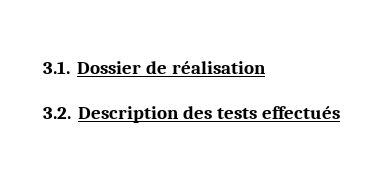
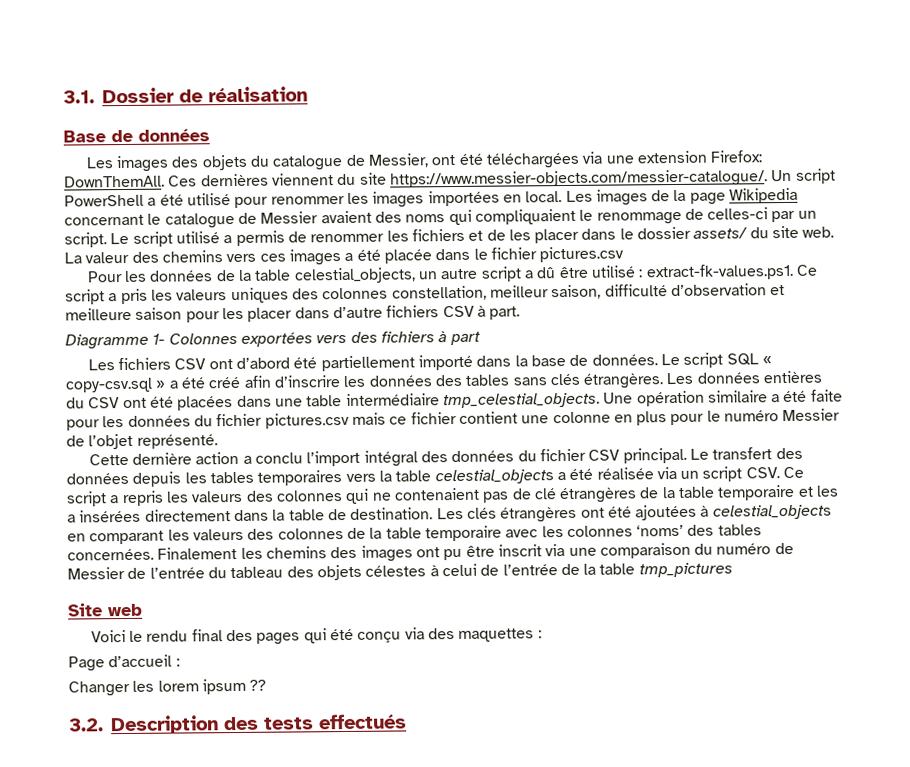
(267, 67) none -> [63,128,210,143] [85,150,764,173] [64,168,836,189] [64,187,799,208] [64,207,817,229] [64,225,835,248] [64,246,625,266] [86,263,818,284] [65,283,786,305] [65,305,521,323] [65,331,481,350] [87,352,772,372] [65,370,824,393] [66,389,843,411] [66,408,841,431] [66,433,218,450] [88,447,803,467] [66,466,805,487] [66,484,840,507] [67,504,832,523] [67,524,762,545] [67,542,794,562] [67,562,733,581] [67,603,143,617] [90,627,542,645] [68,654,180,672] [68,678,267,697] // Base de données // Les images des objets du catalogue de Messier, ont été téléchargées via une extension Firefox: DownThemAll. Ces dernières viennent du site https://www.messier-objects.com/messier-catalogue/. Un script PowerShell a été utilisé pour renommer les images importées en local. Les images de la page Wikipedia concernant le catalogue de Messier avaient des noms qui compliquaient le renommage de celles-ci par un script. Le script utilisé a permis de renommer les fichiers et de les placer dans le dossier assets/ du site web. La valeur des chemins vers ces images a été placée dans le fichier pictures.csv // Pour les données de la table celestial_objects, un autre script a dû être utilisé : extract-fk-values.ps1. Ce script a pris les valeurs uniques des colonnes constellation, meilleur saison, difficulté d’observation et meilleure saison pour les placer dans d’autre fichiers CSV à part. // Diagramme 1- Colonnes exportées vers des fichiers à part // Les fichiers CSV ont d’abord été partiellement importé dans la base de données. Le script SQL « copy-csv.sql » a été créé afin d’inscrire les données des tables sans clés étrangères. Les données entières du CSV ont été placées dans une table intermédiaire tmp_celestial_objects. Une opération similaire a été faite pour les données du fichier pictures.csv mais ce fichier contient une colonne en plus pour le numéro Messier de l’objet représenté. // Cette dernière action a conclu l’import intégral des données du fichier CSV principal. Le transfert des données depuis les tables temporaires vers la table celestial_objects a été réalisée via un script CSV. Ce script a repris les valeurs des colonnes qui ne contenaient pas de clé étrangères de la table temporaire et les a insérées directement dans la table de destination. Les clés étrangères ont été ajoutées à celestial_objects en comparant les valeurs des colonnes de la table temporaire avec les colonnes ‘noms’ des tables concernées. Finalement les chemins des images ont pu être inscrit via une comparaison du numéro de Messier de l’entrée du tableau des objets célestes à celui de l’entrée de la table tmp_pictures // Site web // Voici le rendu final des pages qui été conçu via des maquettes : // Page d’accueil : // Changer les lorem ipsum ??

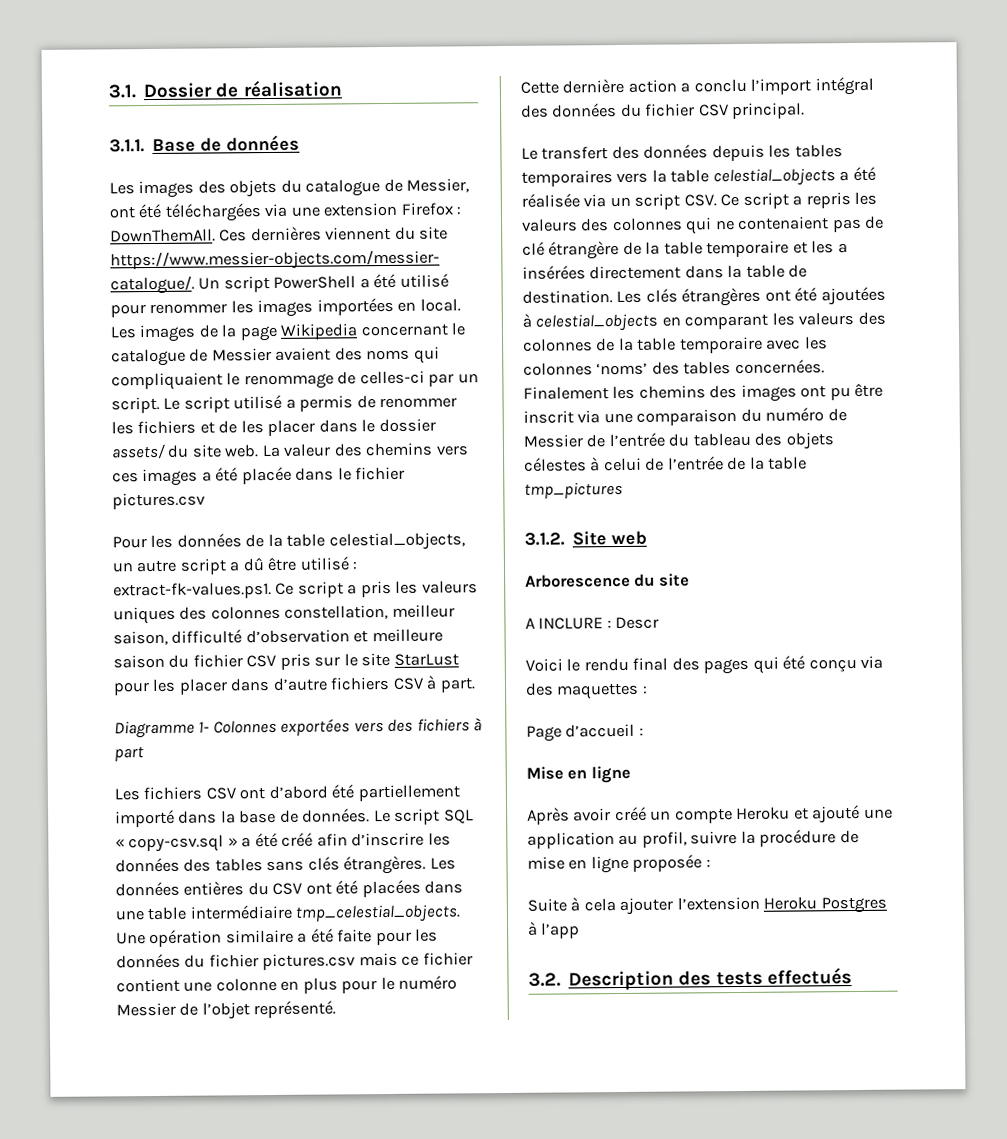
(308, 94) none -> [109,139,145,153] 3.1.1.
[710,150,764,163] Firefox: -> [400,202,462,216] Firefox :
(183, 313) none -> [168,652,459,670] du fichier CSV pris sur le site StarLust
(687, 455) none -> (806, 111) //
[559,487,638,504] étrangères -> [548,240,620,260] étrangère
(733, 570) none -> [524,532,565,546] 3.1.2.
(143, 610) none -> [525,573,690,588] [525,616,660,630] // Arborescence du site // A INCLURE : Descr
[68,678,267,697] Changer les lorem ipsum ?? -> [526,765,631,784] [527,804,893,825] [527,829,859,849] [527,854,711,874] [527,896,887,916] [528,921,581,939] Mise en ligne // Après avoir créé un compte Heroku et ajouté une application au profil, suivre la procédure de mise en ligne proposée : // Suite à cela ajouter l’extension Heroku Postgres à l’app

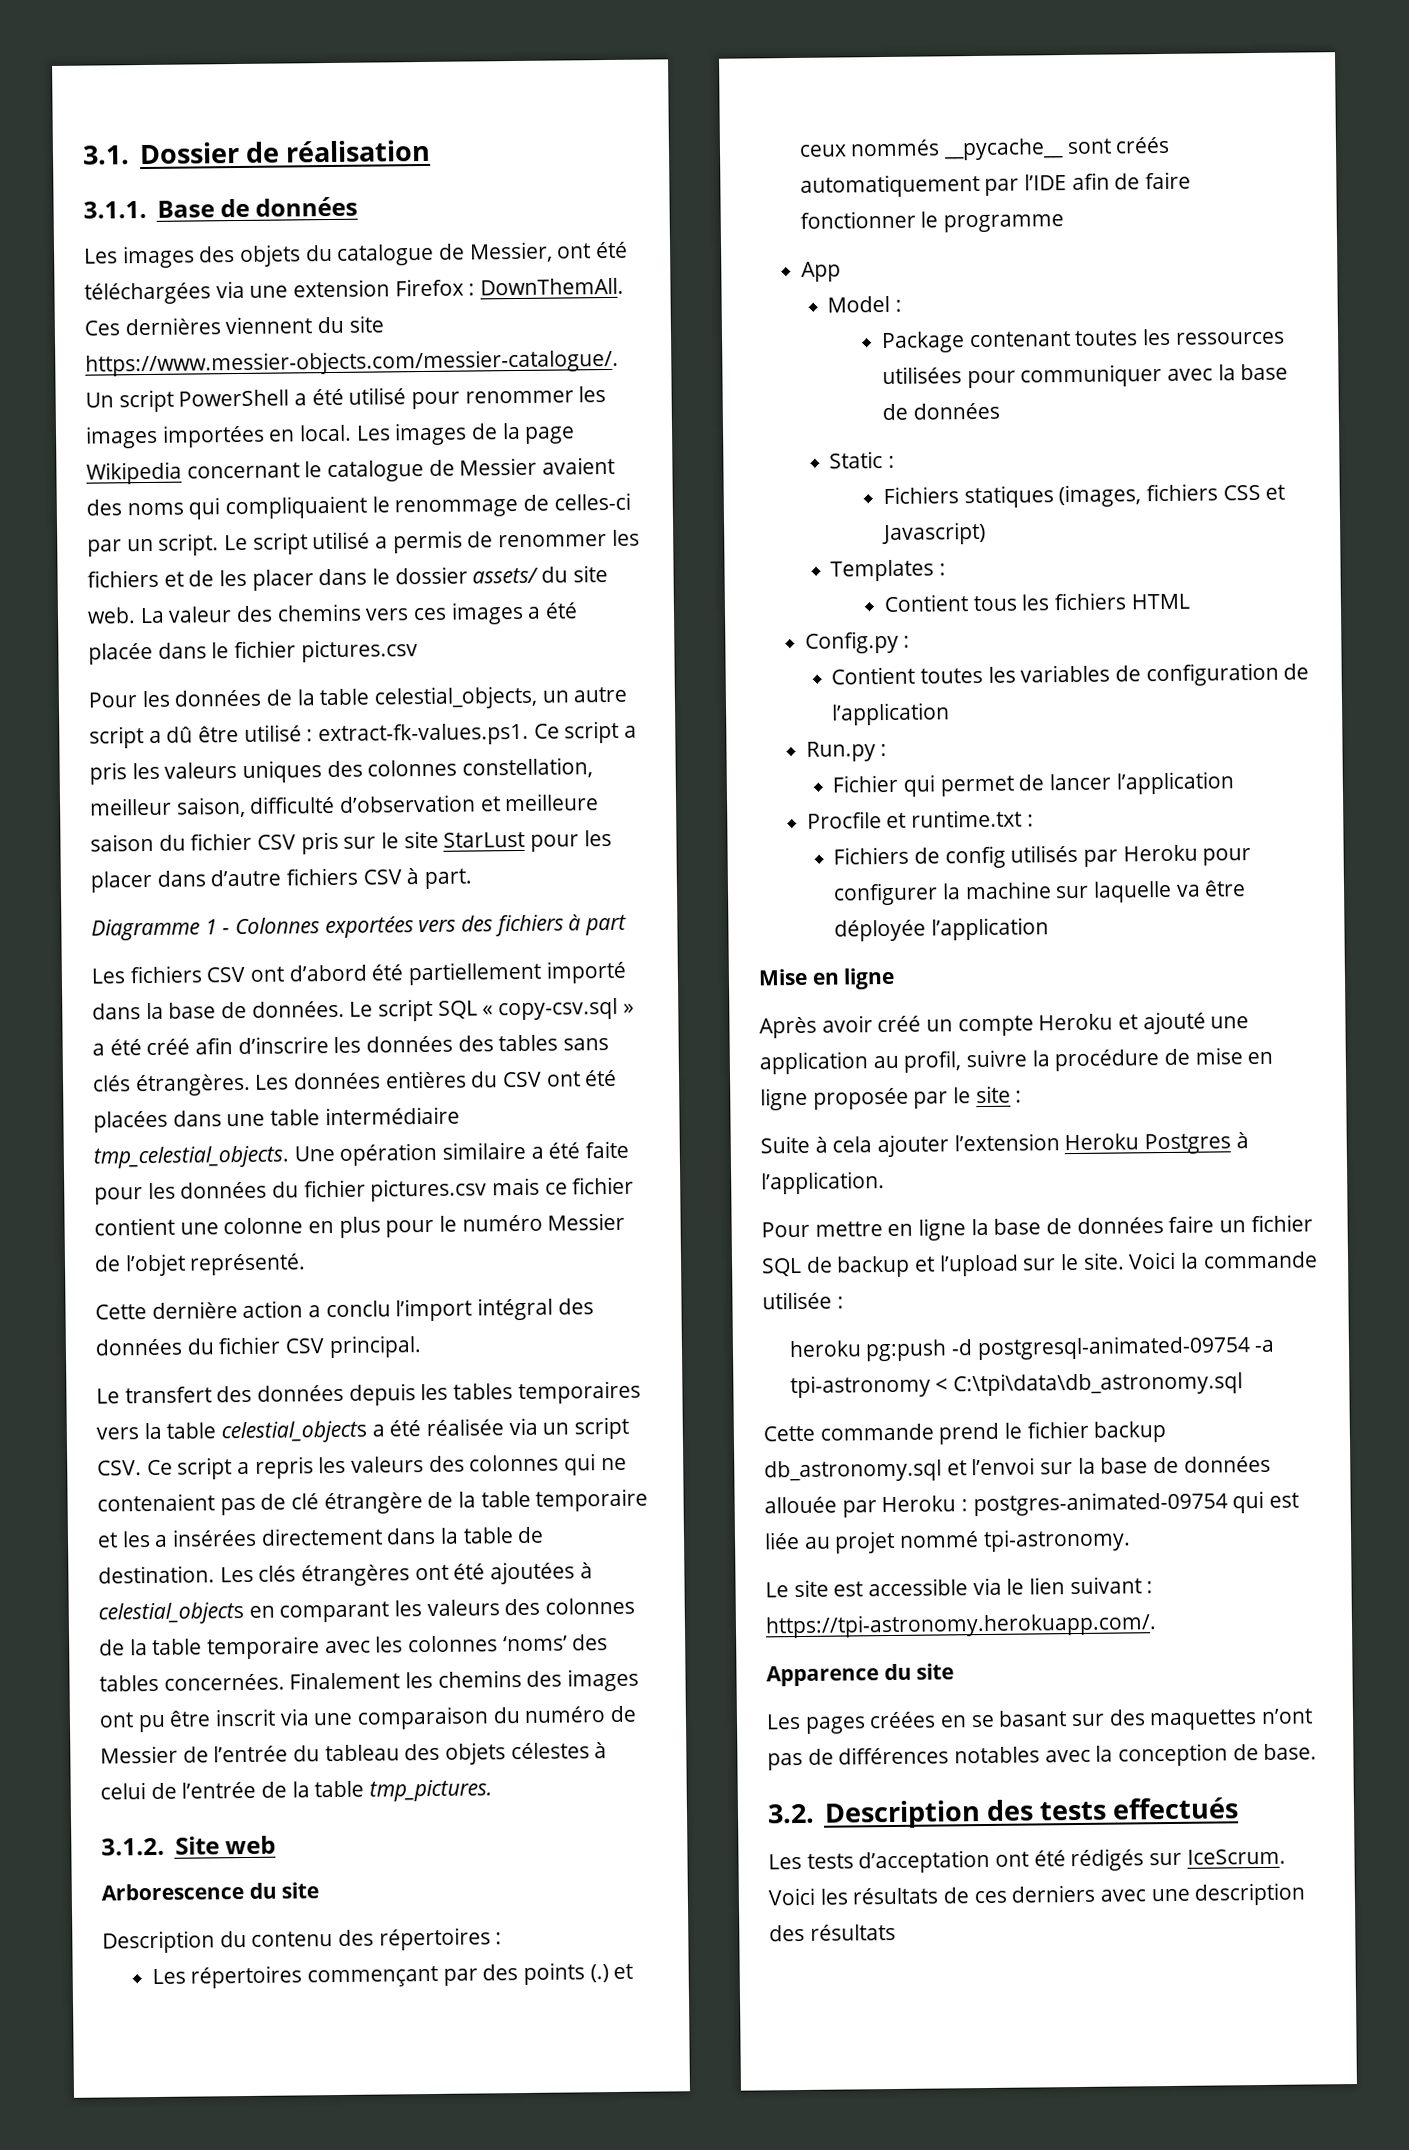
[198,721,211,733] 1- -> [204,919,231,935] 1 -
[524,481,623,499] tmp_pictures -> [369,1779,493,1802] tmp_pictures.
[525,616,660,630] [525,655,884,675] [525,682,648,700] [526,723,644,742] A INCLURE : Descr // Voici le rendu final des pages qui été conçu via des maquettes : // Page d’accueil : -> [102,1927,503,1954] [151,1962,634,1989] [798,136,1171,161] [799,171,1192,198] [799,210,1065,233] [800,261,841,282] [827,295,903,313] [880,328,1285,354] [881,363,1289,389] [881,402,1000,421] [829,451,896,469] [882,483,1286,509] [881,521,986,546] [830,559,947,582] [883,592,1190,613] [804,630,911,654] [831,662,1310,687] [831,702,951,726] [805,741,888,762] [832,771,1234,797] [806,809,1034,829] [833,844,1252,869] [833,880,1247,906] [834,917,1050,942] Description du contenu des répertoires : // Les répertoires commençant par des points (.) et ceux nommés __pycache__ sont créés automatiquement par l’IDE afin de faire fonctionner le programme // App // Model : // Package contenant toutes les ressources utilisées pour communiquer avec la base de données // Static : // Fichiers statiques (images, fichiers CSS et Javascript) // Templates : // Contient tous les fichiers HTML // Config.py : // Contient toutes les variables de configuration de l’application // Run.py : // Fichier qui permet de lancer l’application // Procfile et runtime.txt : // Fichiers de config utilisés par Heroku pour configurer la machine sur laquelle va être déployée l’application
(703, 863) none -> [913,1085,1011,1109] par le site
[541,922,581,939] l’app -> [761,1171,885,1195] [761,1214,1313,1241] [761,1251,1318,1278] [762,1291,844,1310] [788,1335,1276,1362] [789,1371,1244,1399] [763,1420,1167,1445] [764,1455,1271,1483] [764,1490,1300,1518] [764,1528,1131,1554] [765,1576,1154,1598] [765,1612,1157,1639] [766,1663,955,1687] [766,1708,1314,1734] [767,1743,1318,1771] l’application. // Pour mettre en ligne la base de données faire un fichier SQL de backup et l’upload sur le site. Voici la commande utilisée : // heroku pg:push -d postgresql-animated-09754 -a tpi-astronomy < C:\tpi\data\db_astronomy.sql // Cette commande prend le fichier backup db_astronomy.sql et l’envoi sur la base de données allouée par Heroku : postgres-animated-09754 qui est liée au projet nommé tpi-astronomy. // Le site est accessible via le lien suivant : https://tpi-astronomy.herokuapp.com/. // Apparence du site // Les pages créées en se basant sur des maquettes n’ont pas de différences notables avec la conception de base.
(852, 976) none -> [768,1848,1286,1874] [768,1882,1307,1906] [769,1923,896,1942] // Les tests d’acceptation ont été rédigés sur IceScrum. Voici les résultats de ces derniers avec une description des résultats

